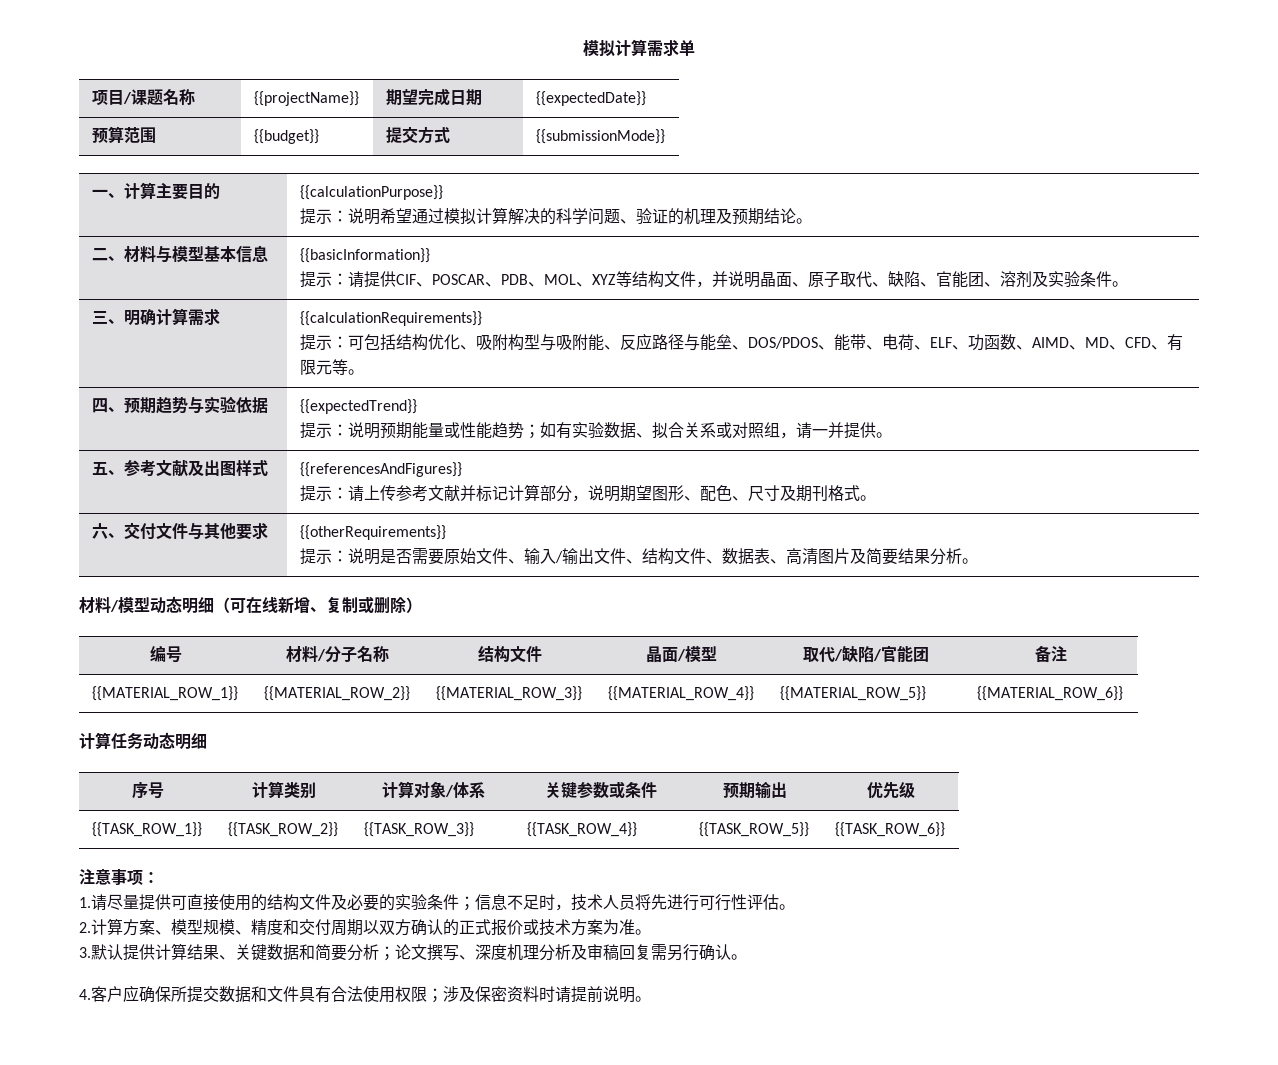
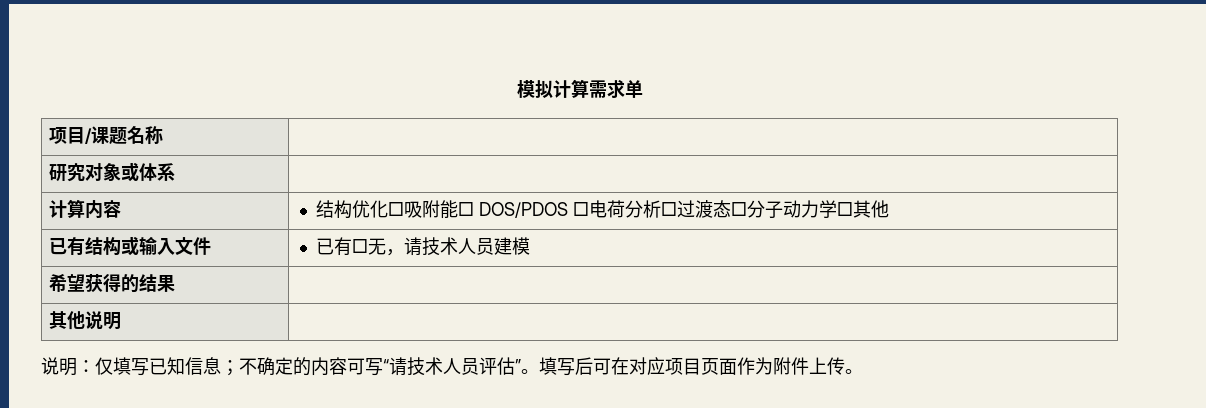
[253,91,359,106] [385,88,482,106] [535,91,646,106] [91,126,156,144] [253,129,319,144] [385,126,450,144] [535,129,665,144] [91,182,220,200] [299,185,443,200] [299,207,812,225] [91,245,268,263] [299,248,430,263] [299,271,1128,288] [91,308,220,326] [299,311,482,326] [299,333,1183,351] [299,359,364,375] [91,396,268,414] [299,399,417,414] [299,422,892,439] [91,459,268,477] [299,462,462,477] [299,484,876,502] [91,522,268,540] [299,525,446,540] [299,548,978,565] [79,596,422,614] [149,645,182,663] [286,645,389,663] [477,645,542,663] [646,646,717,663] [803,645,929,663] [1035,645,1067,663] [91,686,238,701] [263,686,410,701] [435,686,582,701] [607,686,754,701] [779,686,926,701] [976,686,1123,701] [79,732,207,750] [131,782,164,799] [251,781,316,799] [381,781,485,798] [544,781,657,799] [722,781,787,799] [866,781,915,799] [91,822,202,837] [227,822,338,837] [363,822,474,837] [526,822,637,837] [698,822,809,837] [834,822,945,837] [79,868,159,886] [79,894,795,911] [79,918,651,936] [79,943,747,961] [79,985,635,1003] {{projectName}} | 期望完成日期 | {{expectedDate}} // 预算范围 | {{budget}} | 提交方式 | {{submissionMode}} // 一、计算主要目的 | {{calculationPurpose}} // 提示：说明希望通过模拟计算解决的科学问题、验证的机理及预期结论。 // 二、材料与模型基本信息 | {{basicInformation}} // 提示：请提供CIF、POSCAR、PDB、MOL、XYZ等结构文件，并说明晶面、原子取代、缺陷、官能团、溶剂及实验条件。 // 三、明确计算需求 | {{calculationRequirements}} // 提示：可包括结构优化、吸附构型与吸附能、反应路径与能垒、DOS/PDOS、能带、电荷、ELF、功函数、AIMD、MD、CFD、有限元等。 // 四、预期趋势与实验依据 | {{expectedTrend}} // 提示：说明预期能量或性能趋势；如有实验数据、拟合关系或对照组，请一并提供。 // 五、参考文献及出图样式 | {{referencesAndFigures}} // 提示：请上传参考文献并标记计算部分，说明期望图形、配色、尺寸及期刊格式。 // 六、交付文件与其他要求 | {{otherRequirements}} // 提示：说明是否需要原始文件、输入/输出文件、结构文件、数据表、高清图片及简要结果分析。 // 材料/模型动态明细（可在线新增、复制或删除） // 编号 | 材料/分子名称 | 结构文件 | 晶面/模型 | 取代/缺陷/官能团 | 备注 // {{MATERIAL_ROW_1}} | {{MATERIAL_ROW_2}} | {{MATERIAL_ROW_3}} | {{MATERIAL_ROW_4}} | {{MATERIAL_ROW_5}} | {{MATERIAL_ROW_6}} // 计算任务动态明细 // 序号 | 计算类别 | 计算对象/体系 | 关键参数或条件 | 预期输出 | 优先级 // {{TASK_ROW_1}} | {{TASK_ROW_2}} | {{TASK_ROW_3}} | {{TASK_ROW_4}} | {{TASK_ROW_5}} | {{TASK_ROW_6}} // 注意事项： // 1.请尽量提供可直接使用的结构文件及必要的实验条件；信息不足时，技术人员将先进行可行性评估。 // 2.计算方案、模型规模、精度和交付周期以双方确认的正式报价或技术方案为准。 // 3.默认提供计算结果、关键数据和简要分析；论文撰写、深度机理分析及审稿回复需另行确认。 // 4.客户应确保所提交数据和文件具有合法使用权限；涉及保密资料时请提前说明 -> [49,162,176,182] [49,199,122,219] [315,200,889,219] [49,236,212,256] [315,237,530,256] [49,273,176,293] [49,311,122,330] [41,357,845,376] // 研究对象或体系 | // 计算内容 | 结构优化□吸附能□ DOS/PDOS □电荷分析□过渡态□分子动力学□其他 // 已有结构或输入文件 | 已有□无，请技术人员建模 // 希望获得的结果 | // 其他说明 | // 说明：仅填写已知信息；不确定的内容可写“请技术人员评估”。填写后可在对应项目页面作为附件上传

